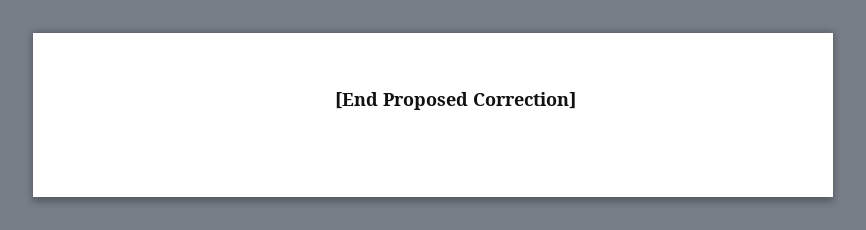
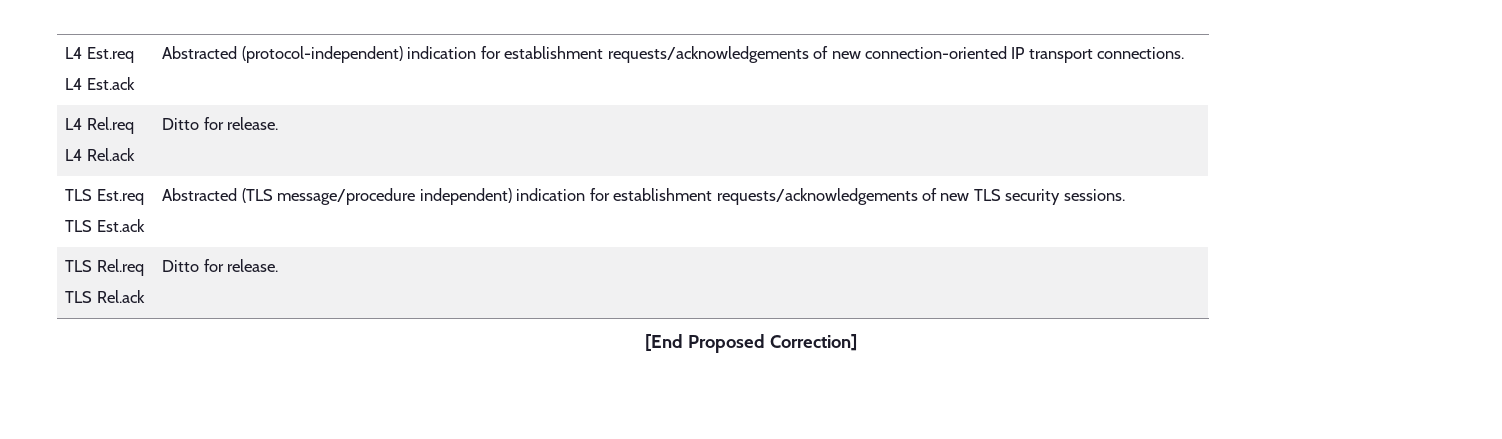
(334, 100) none -> [65,47,134,63] [65,77,135,90] [162,46,1185,63] [65,117,134,134] [65,148,135,161] [162,117,279,130] [65,189,144,205] [65,219,145,232] [162,188,1125,205] [65,259,144,276] [65,290,145,303] [162,259,279,272] L4 Est.req // L4 Est.ack | Abstracted (protocol-independent) indication for establishment requests/acknowledgements of new connection-oriented IP transport connections. // L4 Rel.req // L4 Rel.ack | Ditto for release. // TLS Est.req // TLS Est.ack | Abstracted (TLS message/procedure independent) indication for establishment requests/acknowledgements of new TLS security sessions. // TLS Rel.req // TLS Rel.ack | Ditto for release. //

